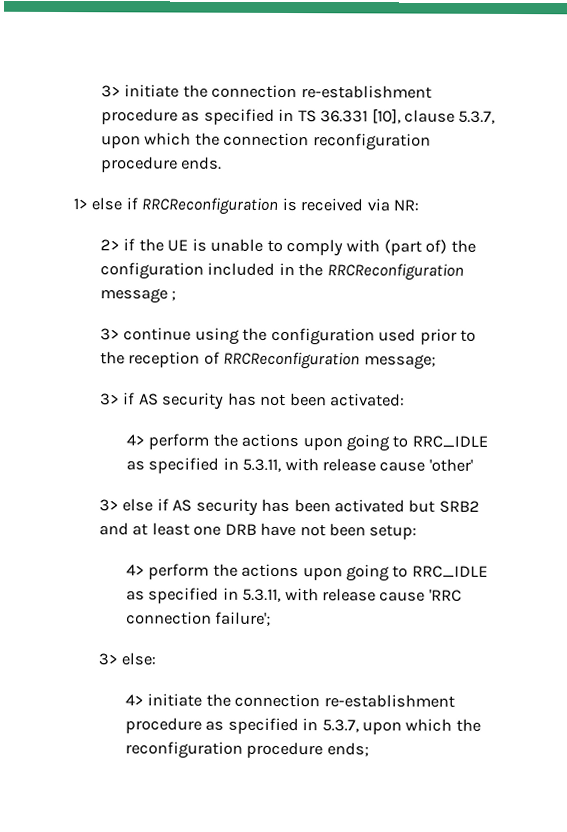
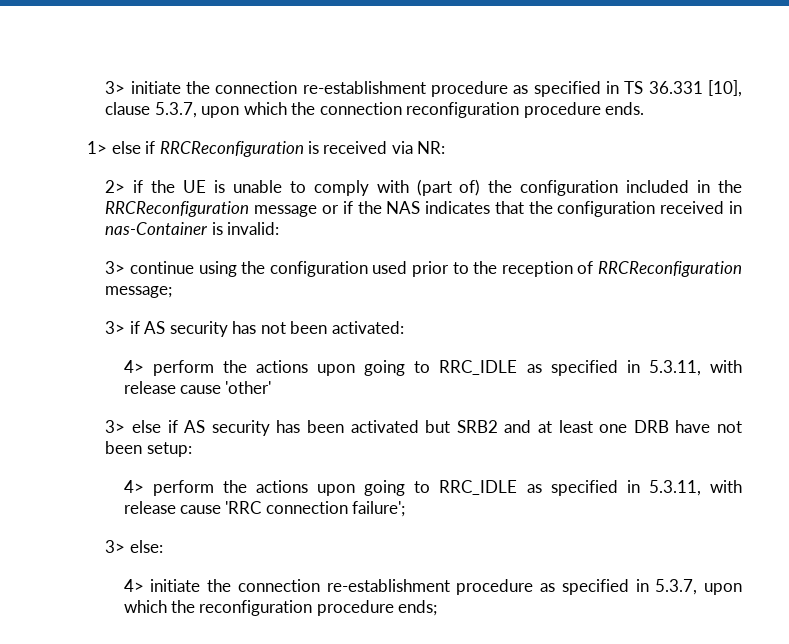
[171,290,177,301] ; -> [321,201,742,217] [105,222,280,235] or if the NAS indicates that the configuration received in nas-Container is invalid:

